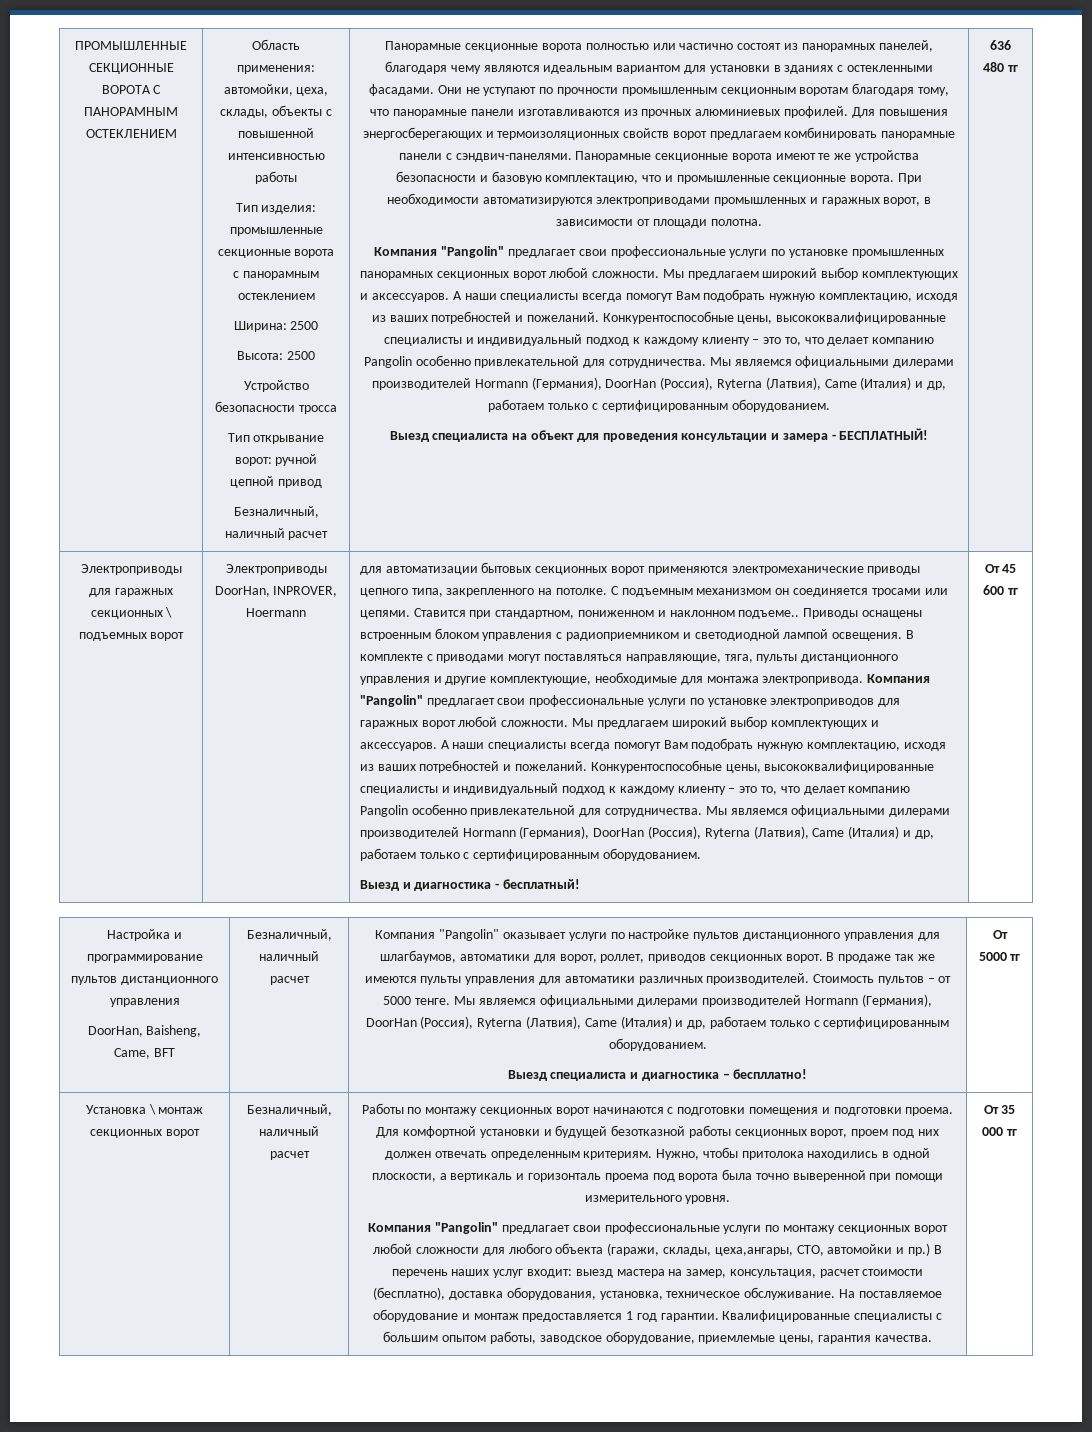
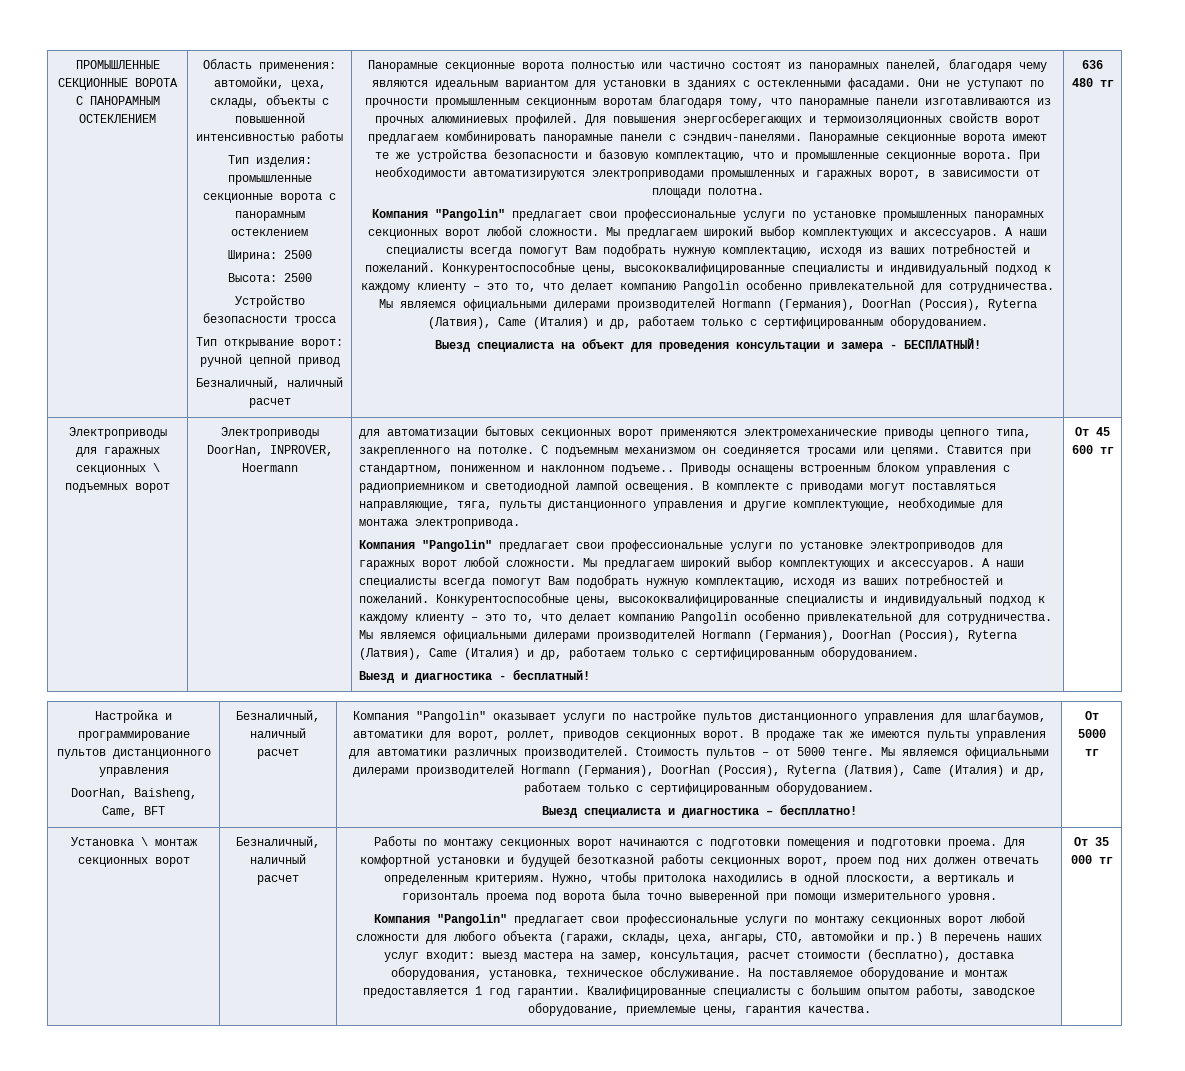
(864, 680) none -> (520, 524) //
[714,1247,793,1256] цеха,ангары, -> [677,934,769,944] цеха, ангары,

